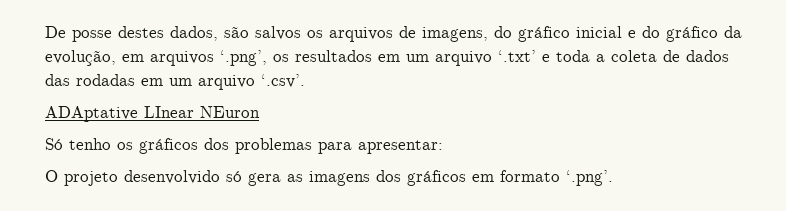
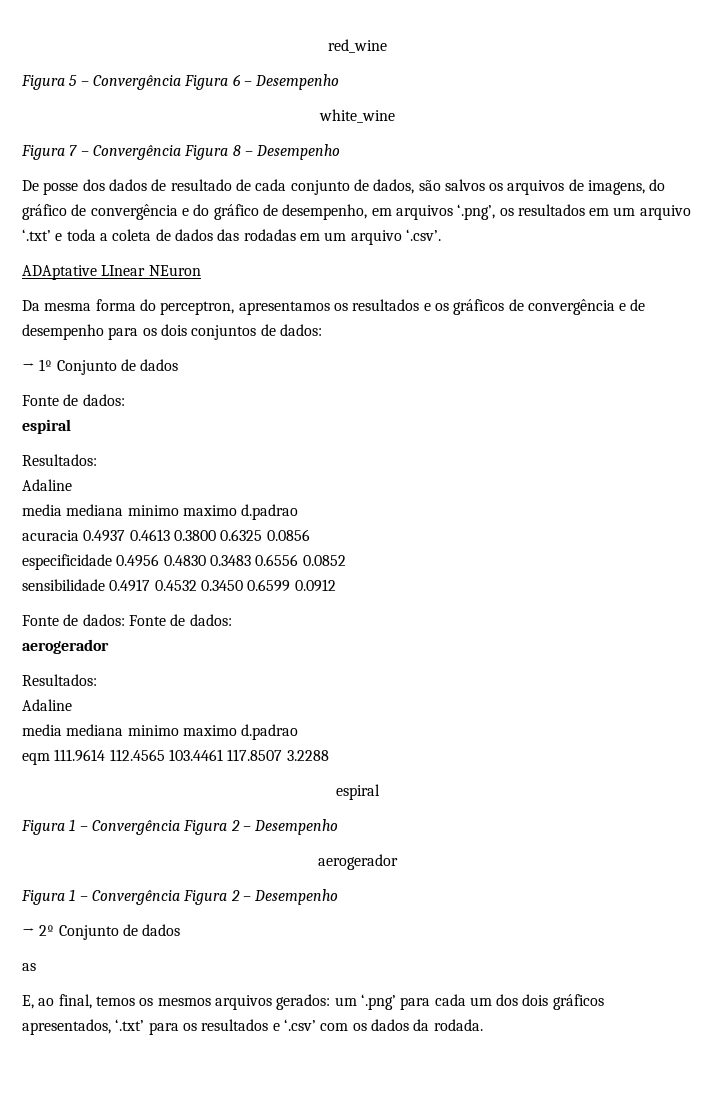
[45,26,164,42] De posse destes -> [328,39,387,53] [21,74,340,90] [319,109,395,123] [21,144,341,160] [22,179,369,195] red_wine // Figura 5 – Convergência Figura 6 – Desempenho // white_wine // Figura 7 – Convergência Figura 8 – Desempenho // De posse dos dados de resultado de cada conjunto de
[576,26,622,38] inicial -> [71,204,178,220] de convergência
[724,26,742,38] [45,50,116,66] da evolução, -> [262,204,368,220] de desempenho,
[45,138,443,154] [45,170,613,186] Só tenho os gráficos dos problemas para apresentar: // O projeto desenvolvido só gera as imagens dos gráficos em formato ‘.png’. -> [22,299,646,315] [22,324,322,340] [22,359,179,375] [22,394,125,406] [22,419,71,434] [22,454,97,466] [22,479,72,491] [22,504,299,520] [22,529,310,542] [22,554,346,570] [22,579,336,592] [22,614,232,626] [22,639,109,654] [22,674,97,686] [22,699,72,711] [22,724,299,740] [22,749,329,765] [336,784,380,800] [21,819,339,835] [318,854,398,870] [21,889,339,905] [22,924,181,940] [22,963,36,971] [22,994,604,1010] [22,1019,483,1035] Da mesma forma do perceptron, apresentamos os resultados e os gráficos de convergência e de desempenho para os dois conjuntos de dados: // → 1º Conjunto de dados // Fonte de dados: // espiral // Resultados: // Adaline // media mediana minimo maximo d.padrao // acuracia 0.4937 0.4613 0.3800 0.6325 0.0856 // especificidade 0.4956 0.4830 0.3483 0.6556 0.0852 // sensibilidade 0.4917 0.4532 0.3450 0.6599 0.0912 // Fonte de dados: Fonte de dados: // aerogerador // Resultados: // Adaline // media mediana minimo maximo d.padrao // eqm 111.9614 112.4565 103.4461 117.8507 3.2288 // espiral // Figura 1 – Convergência Figura 2 – Desempenho // aerogerador // Figura 1 – Convergência Figura 2 – Desempenho // → 2º Conjunto de dados // as // E, ao final, temos os mesmos arquivos gerados: um ‘.png’ para cada um dos dois gráficos apresentados, ‘.txt’ para os resultados e ‘.csv’ com os dados da rodada.

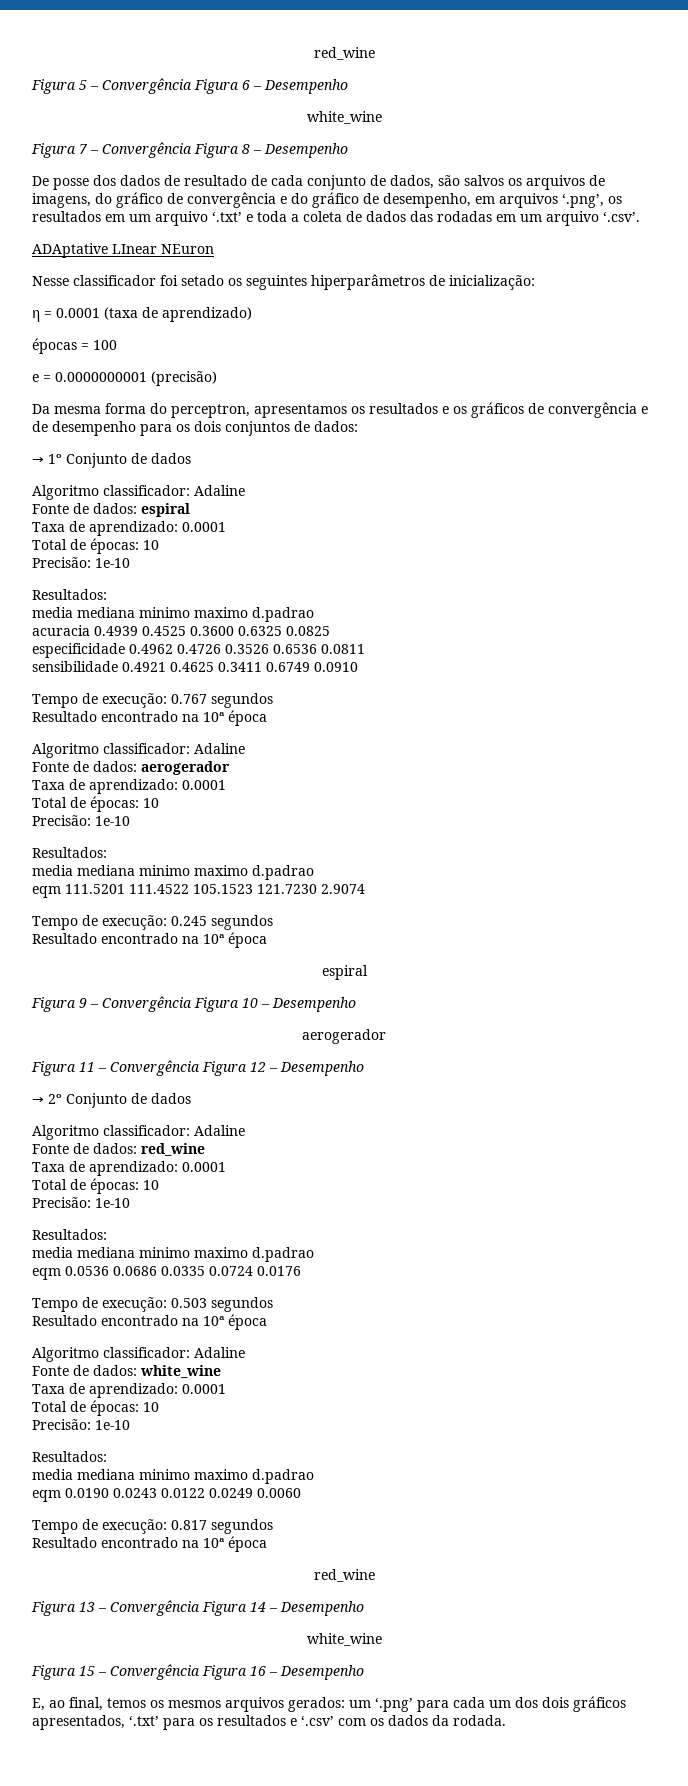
(201, 270) none -> [32,274,535,290] [32,307,252,322] [32,338,117,354] [32,371,217,386] // Nesse classificador foi setado os seguintes hiperparâmetros de inicialização: // η = 0.0001 (taxa de aprendizado) // épocas = 100 // e = 0.0000000001 (precisão)
[22,394,125,406] [22,419,71,434] [22,454,97,466] [22,479,72,491] // Fonte de dados: // espiral // Resultados: // Adaline -> [32,485,245,500] [32,503,190,517] [32,521,226,536] [32,538,159,554] [32,557,130,568] [32,589,107,600] // Algoritmo classificador: Adaline // Fonte de dados: espiral // Taxa de aprendizado: 0.0001 // Total de épocas: 10 // Precisão: 1e-10 // Resultados:
[83,529,310,542] [22,554,346,570] [22,579,336,592] [22,614,232,626] [22,639,109,654] [22,674,97,686] [22,699,72,711] [22,724,299,740] [22,749,329,765] 0.4937 0.4613 0.3800 0.6325 0.0856 // especificidade 0.4956 0.4830 0.3483 0.6556 0.0852 // sensibilidade 0.4917 0.4532 0.3450 0.6599 0.0912 // Fonte de dados: Fonte de dados: // aerogerador // Resultados: // Adaline // media mediana minimo maximo d.padrao // eqm 111.9614 112.4565 103.4461 117.8507 3.2288 -> [94,626,330,636] [32,643,365,658] [32,661,358,672] [32,693,273,708] [32,710,267,726] [32,743,245,758] [32,761,230,775] [32,779,226,794] [32,796,159,812] [32,815,130,826] [32,847,107,858] [32,865,314,880] [32,884,365,898] [32,915,273,930] [32,932,267,948] 0.4939 0.4525 0.3600 0.6325 0.0825 // especificidade 0.4962 0.4726 0.3526 0.6536 0.0811 // sensibilidade 0.4921 0.4625 0.3411 0.6749 0.0910 // Tempo de execução: 0.767 segundos // Resultado encontrado na 10ª época // Algoritmo classificador: Adaline // Fonte de dados: aerogerador // Taxa de aprendizado: 0.0001 // Total de épocas: 10 // Precisão: 1e-10 // Resultados: // media mediana minimo maximo d.padrao // eqm 111.5201 111.4522 105.1523 121.7230 2.9074 // Tempo de execução: 0.245 segundos // Resultado encontrado na 10ª época
[69,819,240,835] 1 – Convergência Figura 2 -> [79,996,258,1012] 9 – Convergência Figura 10
[69,889,240,905] 1 – Convergência Figura 2 -> [79,1060,266,1076] 11 – Convergência Figura 12
[22,963,36,971] as -> [32,1125,245,1140] [32,1143,205,1156] [32,1161,226,1176] [32,1178,159,1194] [32,1197,130,1208] [32,1229,107,1240] [32,1247,314,1262] [32,1266,301,1280] [32,1297,273,1312] [32,1314,267,1330] [32,1347,245,1362] [32,1365,221,1378] [32,1383,226,1398] [32,1400,159,1416] [32,1419,130,1430] [32,1451,107,1462] [32,1469,314,1484] [32,1488,301,1502] [32,1519,273,1534] [32,1536,267,1552] [313,1569,375,1582] [31,1600,364,1616] [306,1633,382,1646] [31,1664,364,1680] Algoritmo classificador: Adaline // Fonte de dados: red_wine // Taxa de aprendizado: 0.0001 // Total de épocas: 10 // Precisão: 1e-10 // Resultados: // media mediana minimo maximo d.padrao // eqm 0.0536 0.0686 0.0335 0.0724 0.0176 // Tempo de execução: 0.503 segundos // Resultado encontrado na 10ª época // Algoritmo classificador: Adaline // Fonte de dados: white_wine // Taxa de aprendizado: 0.0001 // Total de épocas: 10 // Precisão: 1e-10 // Resultados: // media mediana minimo maximo d.padrao // eqm 0.0190 0.0243 0.0122 0.0249 0.0060 // Tempo de execução: 0.817 segundos // Resultado encontrado na 10ª época // red_wine // Figura 13 – Convergência Figura 14 – Desempenho // white_wine // Figura 15 – Convergência Figura 16 – Desempenho

